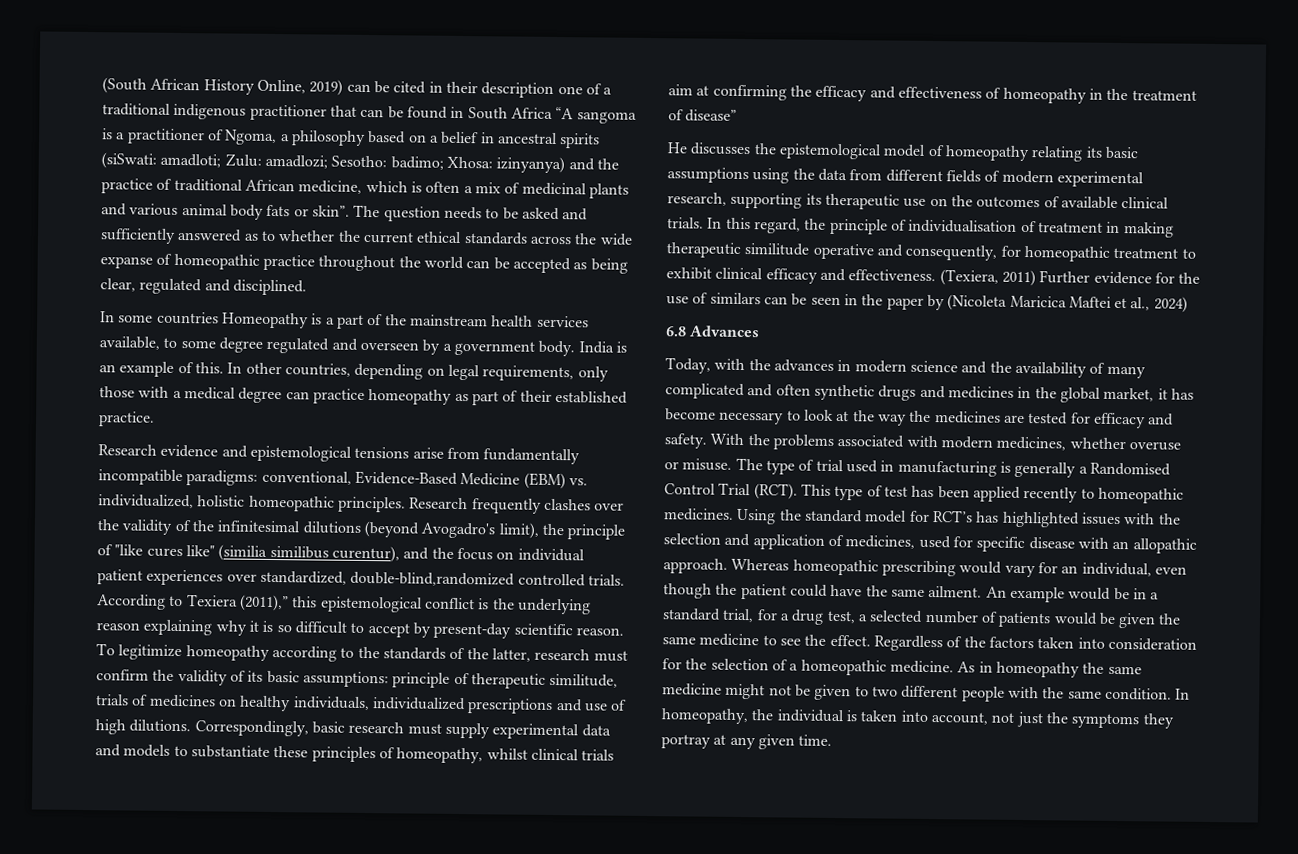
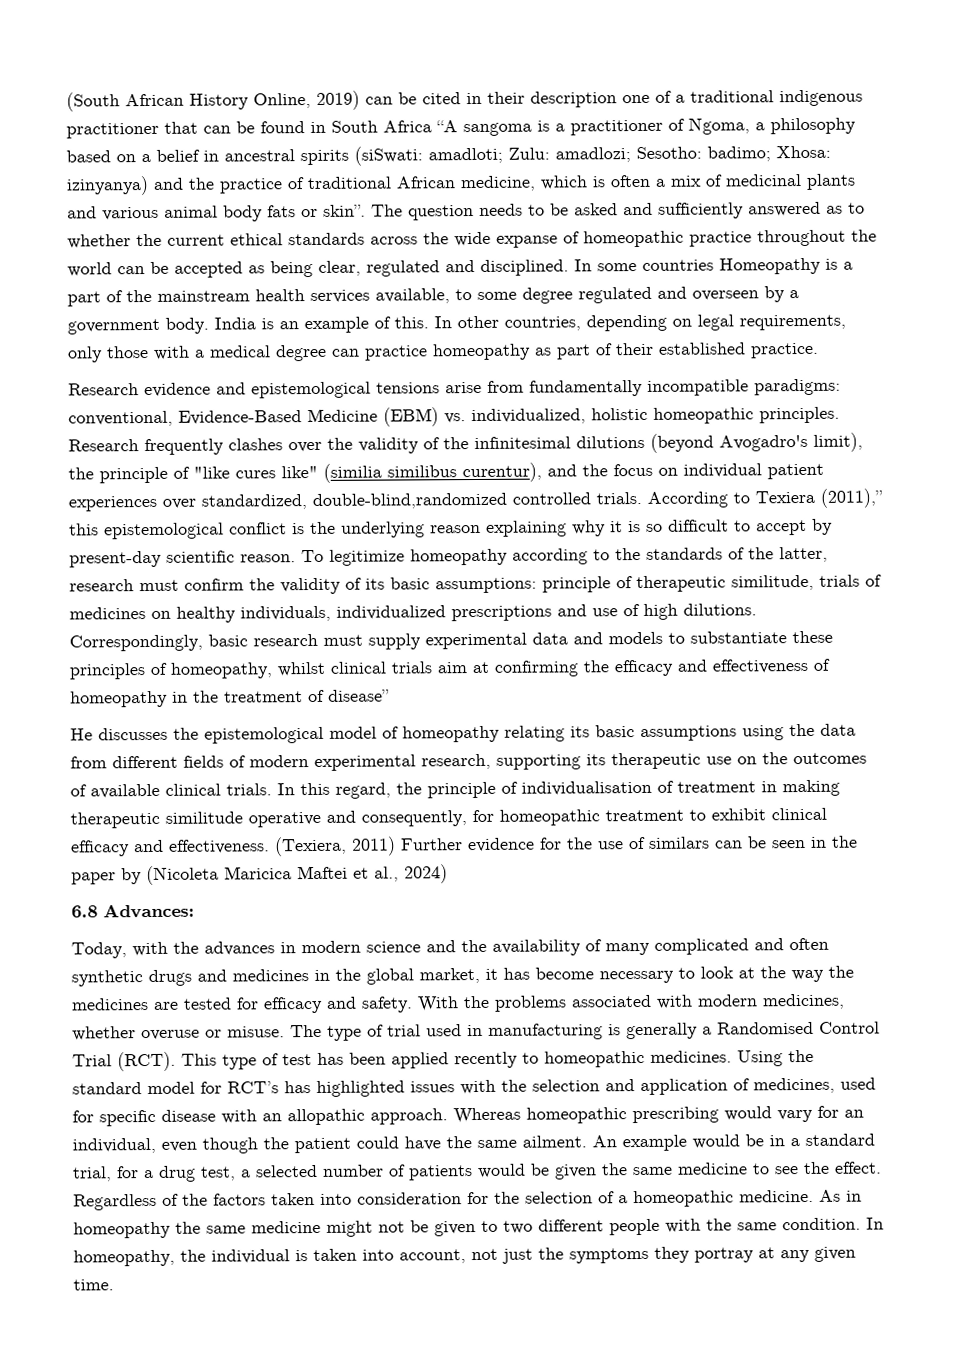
(307, 287) // -> (569, 267) none
[689,325,761,338] Advances -> [103,903,195,919] Advances:

